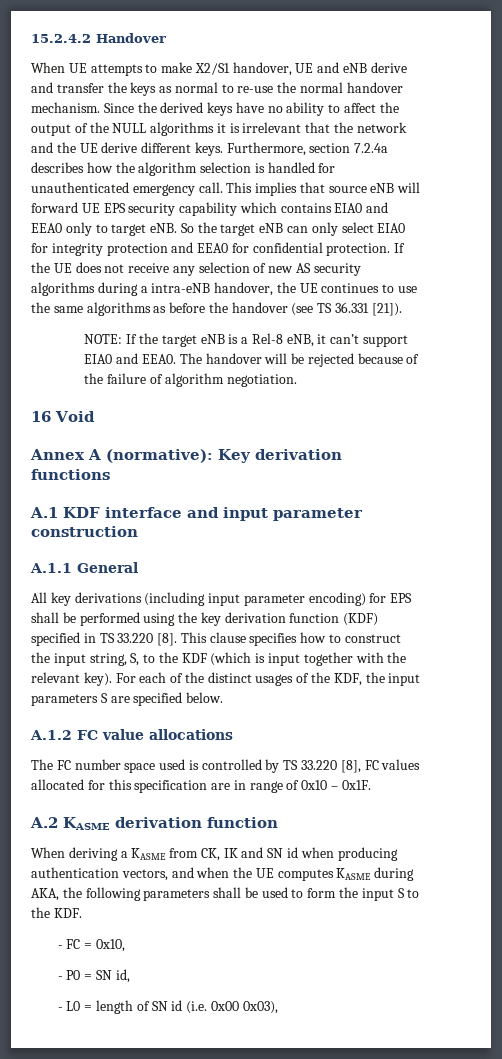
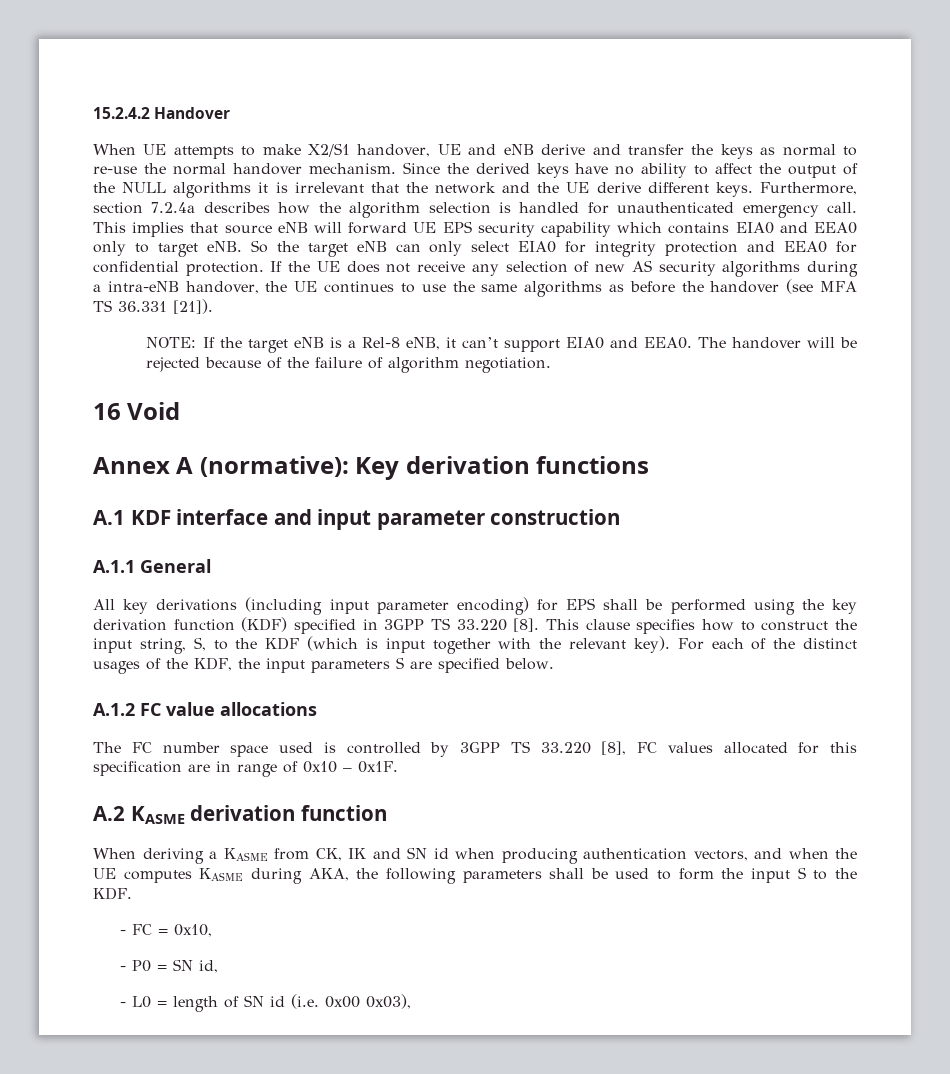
(314, 309) none -> [820,281,858,292] MFA
(96, 638) none -> [384,619,425,630] 3GPP
(280, 766) none -> [460,742,500,753] 3GPP

